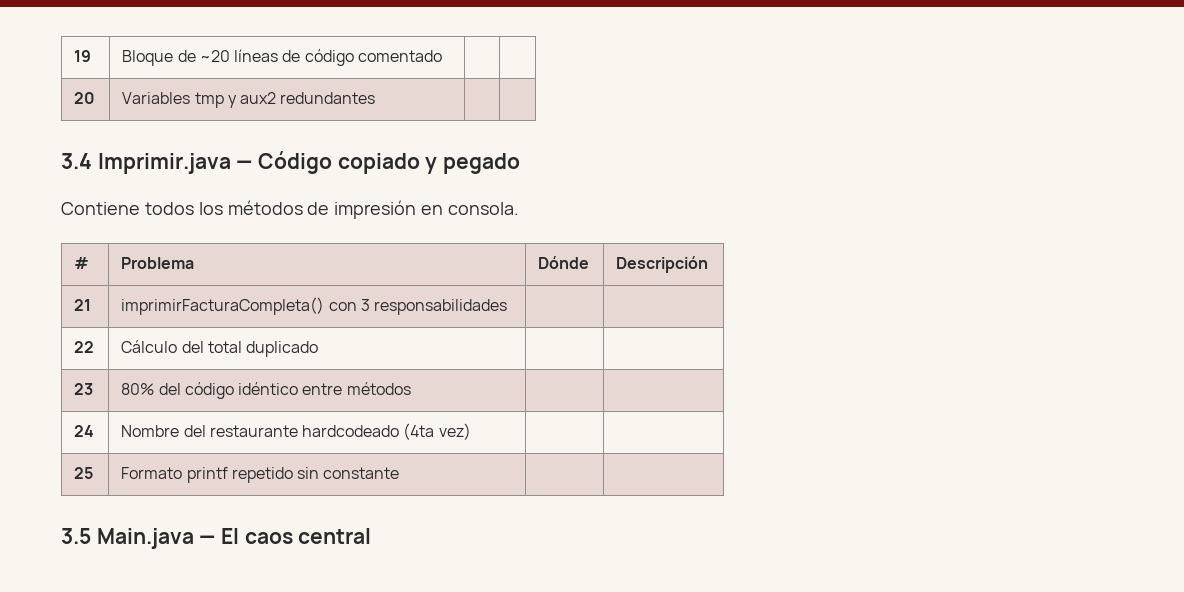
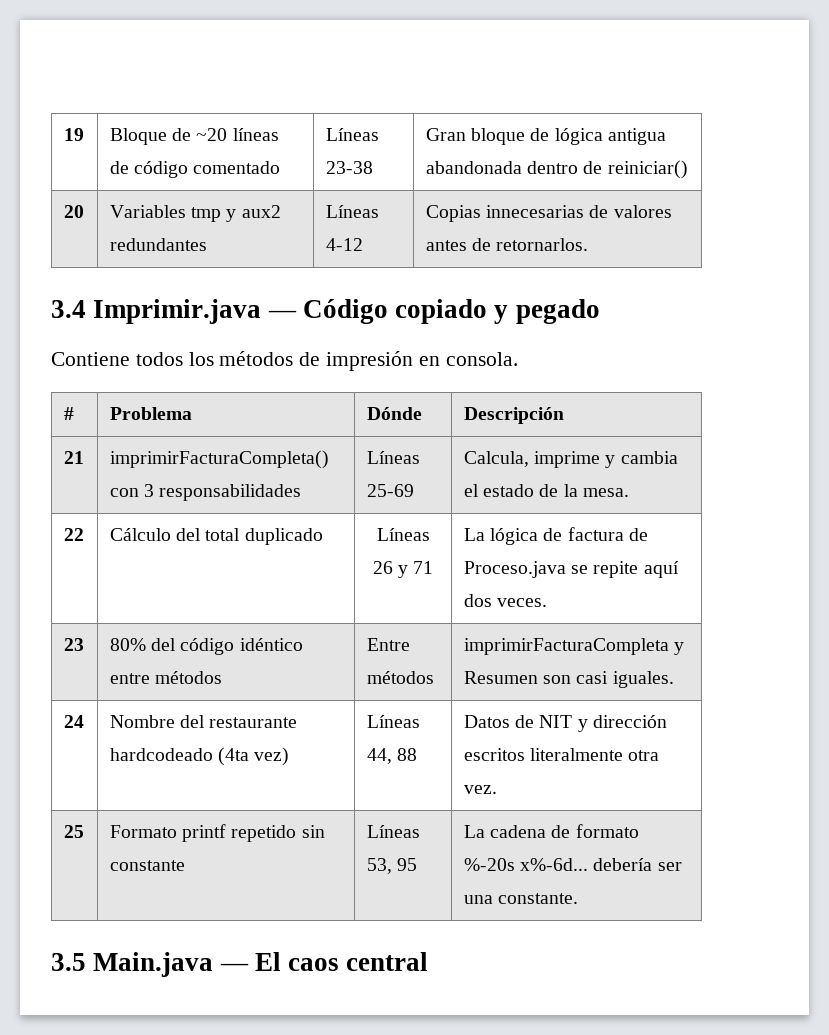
(443, 56) | -> [325,128,379,141] [325,161,373,174] [425,128,667,145] [425,160,688,179] Líneas 23-38 | Gran bloque de lógica antigua abandonada dentro de reiniciar()
(376, 98) | -> [325,205,379,218] [325,238,363,251] [425,205,672,222] [425,238,589,251] Líneas 4-12 | Copias innecesarias de valores antes de retornarlos.
(508, 307) | -> [366,451,420,464] [366,484,414,497] [463,451,678,468] [463,484,630,497] Líneas 25-69 | Calcula, imprime y cambia el estado de la mesa.
(319, 349) | -> [376,528,430,541] [372,561,434,578] [463,527,649,545] [463,561,679,578] [463,594,548,607] Líneas 26 y 71 | La lógica de factura de Proceso.java se repite aquí dos veces.
(411, 388) | -> [366,638,410,651] [366,671,434,684] [463,638,685,655] [463,671,674,688] Entre métodos | imprimirFacturaCompleta y Resumen son casi iguales.
(471, 431) | -> [366,715,420,728] [366,748,418,764] [463,715,668,732] [463,748,660,761] [463,785,497,794] Líneas 44, 88 | Datos de NIT y dirección escritos literalmente otra vez.
(400, 473) | -> [366,825,420,838] [366,858,418,874] [463,824,639,838] [463,858,682,871] [463,893,579,904] Líneas 53, 95 | La cadena de formato %-20s x%-6d... debería ser una constante.

